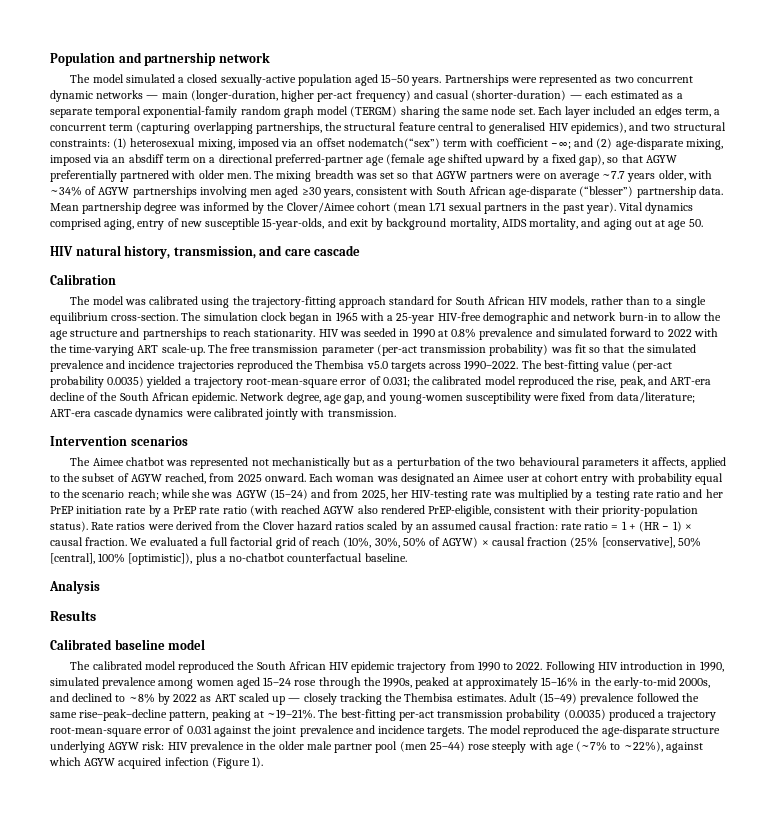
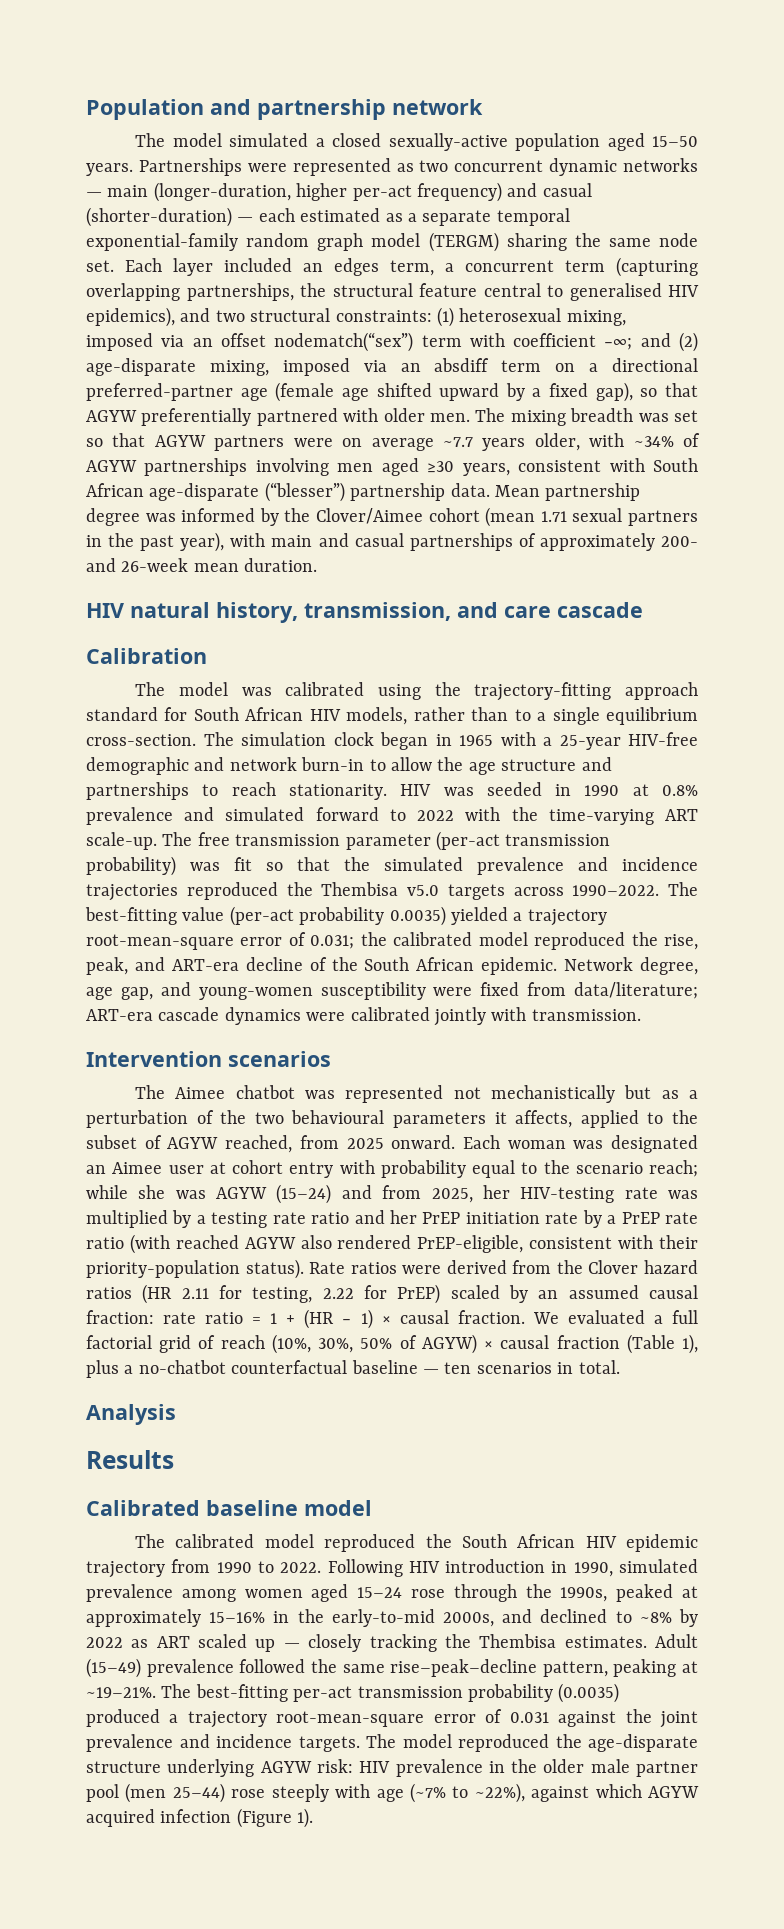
[585,202,694,214] [50,218,703,230] year). Vital dynamics comprised aging, entry of new susceptible 15-year-olds, and exit by background mortality, AIDS mortality, and aging out at age 50. -> [180,532,699,552] [86,558,318,572] year), with main and casual partnerships of approximately 200- and 26-week mean duration.
(365, 526) none -> [142,1284,441,1304] (HR 2.11 for testing, 2.22 for PrEP)
[570,537,701,548] [50,553,407,565] (25% [conservative], 50% [central], 100% [optimistic]), plus a no-chatbot counterfactual baseline. -> [626,1334,698,1354] [86,1360,620,1378] (Table 1), plus a no-chatbot counterfactual baseline — ten scenarios in total.

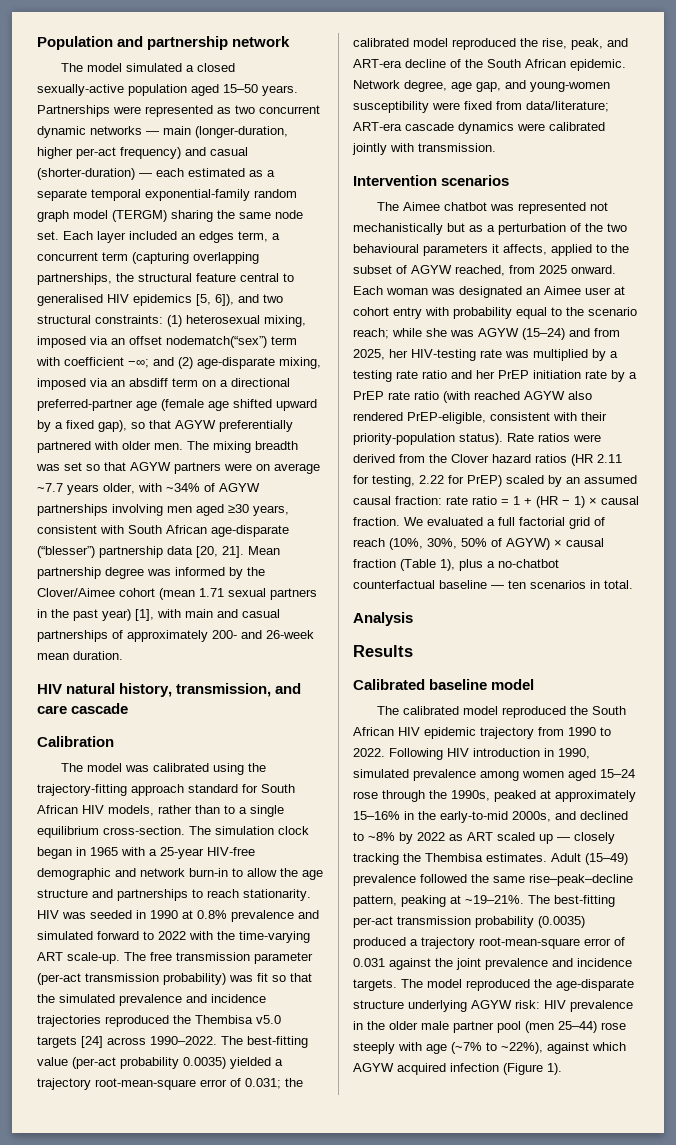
[86,307,175,327] epidemics), -> [133,294,234,306] epidemics [5, 6]),
[450,483,490,497] data. -> [167,546,244,558] data [20, 21].
[180,532,225,552] year), -> [102,609,154,621] year) [1],
(505, 892) none -> [81,1036,103,1048] [24]

